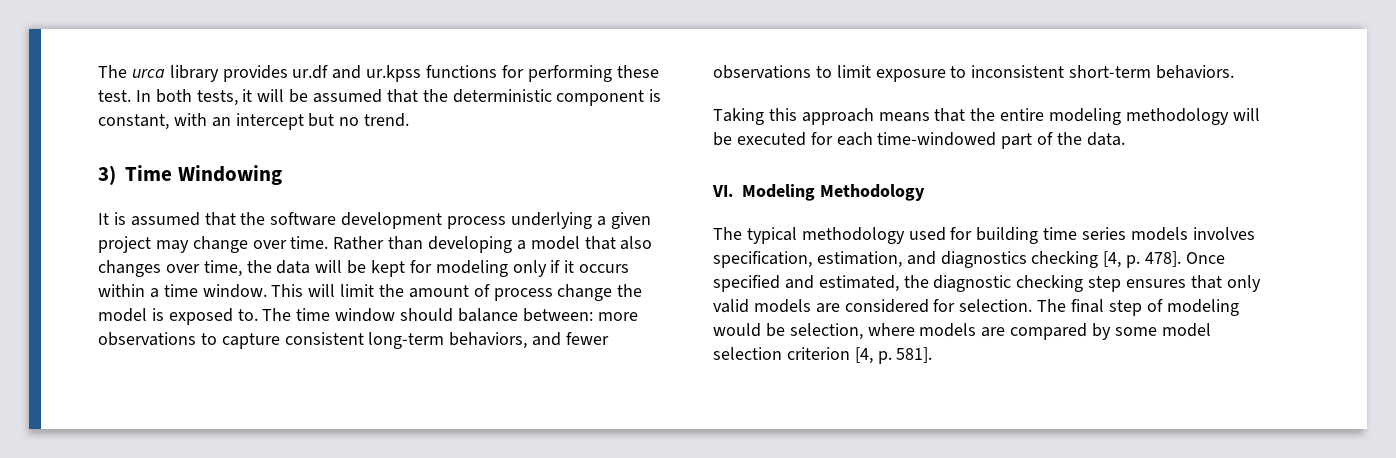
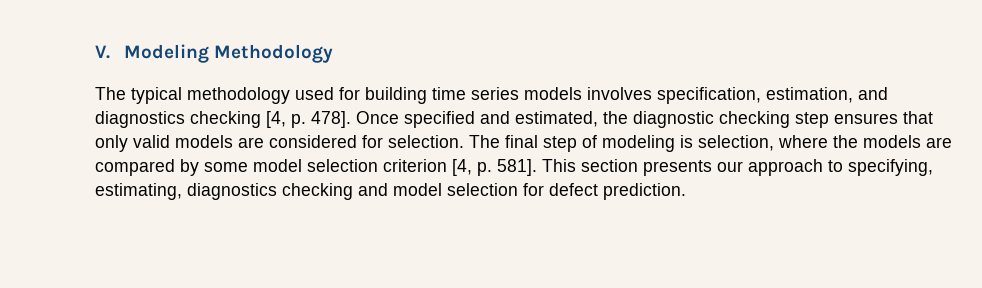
[98,65,659,82] [98,89,662,106] [98,113,410,130] [98,165,282,185] [98,212,651,229] [98,236,653,253] [98,260,630,277] [98,284,643,301] [98,308,638,325] [98,332,610,349] [713,65,1235,82] [713,108,1260,125] [713,132,1125,149] [712,185,733,197] The urca library provides ur.df and ur.kpss functions for performing these test. In both tests, it will be assumed that the deterministic component is constant, with an intercept but no trend. // 3) Time Windowing // It is assumed that the software development process underlying a given project may change over time. Rather than developing a model that also changes over time, the data will be kept for modeling only if it occurs within a time window. This will limit the amount of process change the model is exposed to. The time window should balance between: more observations to capture consistent long-term behaviors, and fewer observations to limit exposure to inconsistent short-term behaviors. // Taking this approach means that the entire modeling methodology will be executed for each time-windowed part of the data. // VI. -> [95,45,110,59] V.
[713,323,785,337] would be -> [680,135,693,148] is
(915, 329) none -> [833,135,858,148] the
(933, 355) none -> [542,159,933,176] [95,183,686,200] This section presents our approach to specifying, estimating, diagnostics checking and model selection for defect prediction.

